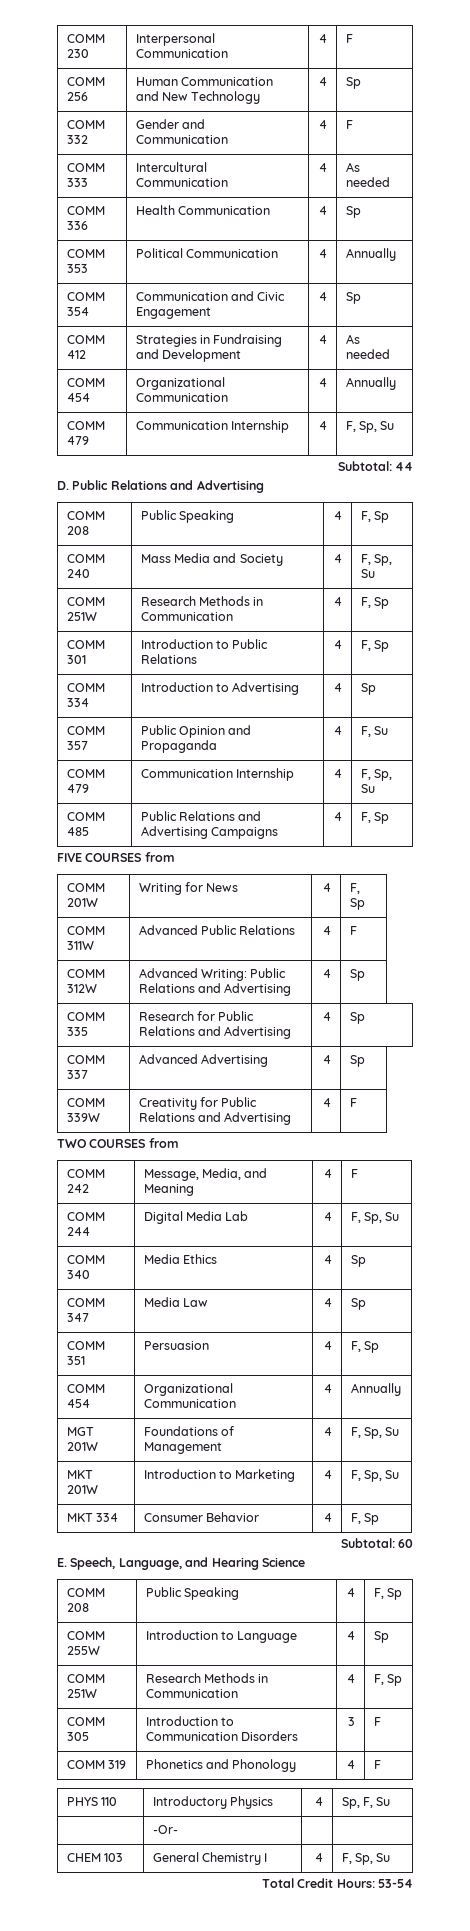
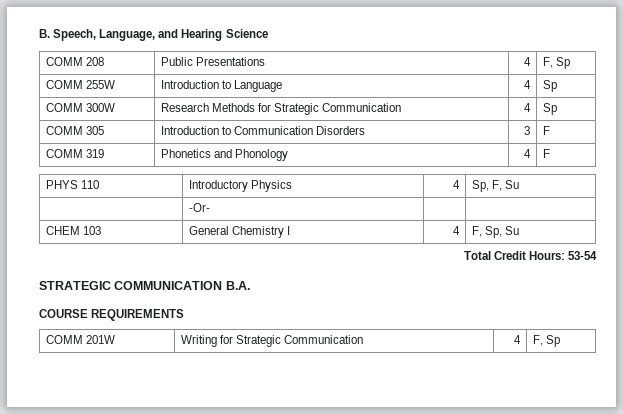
[66,34,105,43] [66,49,89,58] [135,33,215,46] [135,49,228,58] [319,34,328,43] [345,34,353,43] [66,77,105,86] [66,92,88,101] [135,77,274,86] [135,91,261,104] [319,77,328,86] [345,77,361,89] [66,120,105,129] [66,135,88,144] [135,119,206,129] [135,135,228,144] [319,120,328,129] [345,120,353,129] [66,163,105,172] [66,178,88,187] [135,162,207,172] [135,178,228,187] [319,163,328,172] [345,162,360,172] [345,177,390,187] [66,206,105,215] [66,221,88,230] [135,205,271,215] [319,206,328,215] [345,206,361,218] [66,249,105,258] [66,264,88,273] [135,248,279,258] [319,249,328,258] [345,248,396,261] [66,292,105,301] [66,307,89,316] [135,291,286,301] [135,307,211,319] [319,292,328,301] [345,292,361,304] [66,335,105,344] [66,350,86,359] [135,334,283,347] [135,349,242,362] [319,335,328,344] [345,334,360,344] [345,349,390,359] [66,378,105,387] [66,393,90,402] [135,377,225,390] [135,393,228,402] [319,378,328,387] [345,377,396,390] [66,421,105,430] [66,436,89,445] [135,420,290,433] [319,421,328,430] [345,421,395,433] [337,461,413,471] [57,480,264,493] [66,511,105,520] [66,526,89,535] [140,510,235,523] [334,511,343,520] [360,511,390,523] [66,554,105,563] [66,569,90,578] [140,553,283,566] [334,554,343,563] [360,554,393,566] [360,569,375,578] [66,597,105,606] [66,612,97,621] [140,596,264,606] [140,612,233,621] [334,597,343,606] [360,597,390,609] [66,640,105,649] [66,655,86,664] [140,639,269,649] [140,654,197,664] [334,640,343,649] [360,640,390,652] [66,683,105,692] [66,698,89,707] [140,682,300,695] [334,683,343,692] [360,683,376,695] [66,726,105,735] [66,741,88,750] [140,725,252,738] [140,740,217,753] [334,726,343,735] [360,726,389,737] [66,769,105,778] [66,784,89,793] [140,768,295,781] [334,769,343,778] [360,769,393,781] [360,784,375,793] [66,812,105,821] [66,827,89,836] [140,811,262,821] [140,826,279,839] [334,812,343,821] [360,812,390,824] [57,852,175,862] [66,883,105,892] [66,898,98,907] [138,882,239,895] [323,883,332,892] [349,883,360,894] [349,898,365,910] [66,926,105,935] [66,941,94,950] [138,925,296,935] [323,926,332,935] [349,926,357,935] [66,969,105,978] [66,984,97,993] [138,968,287,981] [138,983,292,996] [323,969,332,978] [349,969,365,981] [66,1012,105,1021] [66,1027,88,1036] [138,1011,255,1021] [138,1026,292,1039] [323,1012,332,1021] [349,1012,365,1024] [66,1055,105,1064] [66,1070,88,1079] [138,1054,269,1067] [323,1055,332,1064] [349,1055,365,1067] [66,1098,105,1107] [66,1113,100,1122] [138,1097,258,1110] [138,1112,292,1125] [323,1098,332,1107] [349,1098,357,1107] [57,1138,179,1148] [66,1169,105,1178] [66,1184,89,1193] [143,1168,268,1181] [143,1184,194,1196] [324,1169,333,1178] [350,1169,358,1178] [66,1212,105,1221] [66,1227,90,1236] [143,1211,249,1224] [324,1212,333,1221] [350,1212,400,1224] [66,1255,105,1264] [66,1270,90,1279] [143,1254,218,1264] [324,1255,333,1264] [350,1255,366,1267] [66,1298,105,1307] [66,1313,89,1322] [143,1297,209,1307] [324,1298,333,1307] [350,1298,366,1310] [66,1341,105,1350] [66,1356,85,1365] [143,1341,209,1350] [324,1341,333,1350] [350,1341,380,1353] [66,1384,105,1393] [66,1399,90,1408] [143,1383,233,1396] [143,1399,236,1408] [324,1384,333,1393] [350,1383,401,1396] [66,1427,94,1436] [66,1442,98,1451] [143,1426,235,1436] [143,1442,222,1454] [324,1427,333,1436] [350,1427,400,1439] [66,1470,93,1479] [66,1485,98,1494] [143,1469,296,1482] [324,1470,333,1479] [350,1470,400,1482] [66,1513,119,1522] [143,1512,260,1522] [324,1513,333,1522] [350,1513,380,1525] [340,1538,413,1548] [57,1558,67,1567] COMM 230 | Interpersonal Communication | 4 | F // COMM 256 | Human Communication and New Technology | 4 | Sp // COMM 332 | Gender and Communication | 4 | F // COMM 333 | Intercultural Communication | 4 | As needed // COMM 336 | Health Communication | 4 | Sp // COMM 353 | Political Communication | 4 | Annually // COMM 354 | Communication and Civic Engagement | 4 | Sp // COMM 412 | Strategies in Fundraising and Development | 4 | As needed // COMM 454 | Organizational Communication | 4 | Annually // COMM 479 | Communication Internship | 4 | F, Sp, Su // Subtotal: 44 // D. Public Relations and Advertising // COMM 208 | Public Speaking | 4 | F, Sp // COMM 240 | Mass Media and Society | 4 | F, Sp, Su // COMM 251W | Research Methods in Communication | 4 | F, Sp // COMM 301 | Introduction to Public Relations | 4 | F, Sp // COMM 334 | Introduction to Advertising | 4 | Sp // COMM 357 | Public Opinion and Propaganda | 4 | F, Su // COMM 479 | Communication Internship | 4 | F, Sp, Su // COMM 485 | Public Relations and Advertising Campaigns | 4 | F, Sp // FIVE COURSES from // COMM 201W | Writing for News | 4 | F, Sp // COMM 311W | Advanced Public Relations | 4 | F // COMM 312W | Advanced Writing: Public Relations and Advertising | 4 | Sp // COMM 335 | Research for Public Relations and Advertising | 4 | Sp // COMM 337 | Advanced Advertising | 4 | Sp // COMM 339W | Creativity for Public Relations and Advertising | 4 | F // TWO COURSES from // COMM 242 | Message, Media, and Meaning | 4 | F // COMM 244 | Digital Media Lab | 4 | F, Sp, Su // COMM 340 | Media Ethics | 4 | Sp // COMM 347 | Media Law | 4 | Sp // COMM 351 | Persuasion | 4 | F, Sp // COMM 454 | Organizational Communication | 4 | Annually // MGT 201W | Foundations of Management | 4 | F, Sp, Su // MKT 201W | Introduction to Marketing | 4 | F, Sp, Su // MKT 334 | Consumer Behavior | 4 | F, Sp // Subtotal: 60 // E. -> [39,29,50,38] B.
[184,1587,240,1600] Speaking -> [195,57,265,66] Presentations
[66,1689,97,1698] [145,1673,269,1683] [145,1689,238,1698] [347,1674,356,1683] [373,1674,384,1685] 251W | Research Methods in Communication | 4 | F, -> [85,103,115,112] [160,103,402,115] [524,103,532,112] 300W | Research Methods for Strategic Communication | 4 |
(413, 1883) none -> [39,281,250,290] [39,309,185,321] [45,335,115,344] [180,335,364,347] [514,335,522,344] [532,335,560,347] // STRATEGIC COMMUNICATION B.A. // COURSE REQUIREMENTS // COMM 201W | Writing for Strategic Communication | 4 | F, Sp

